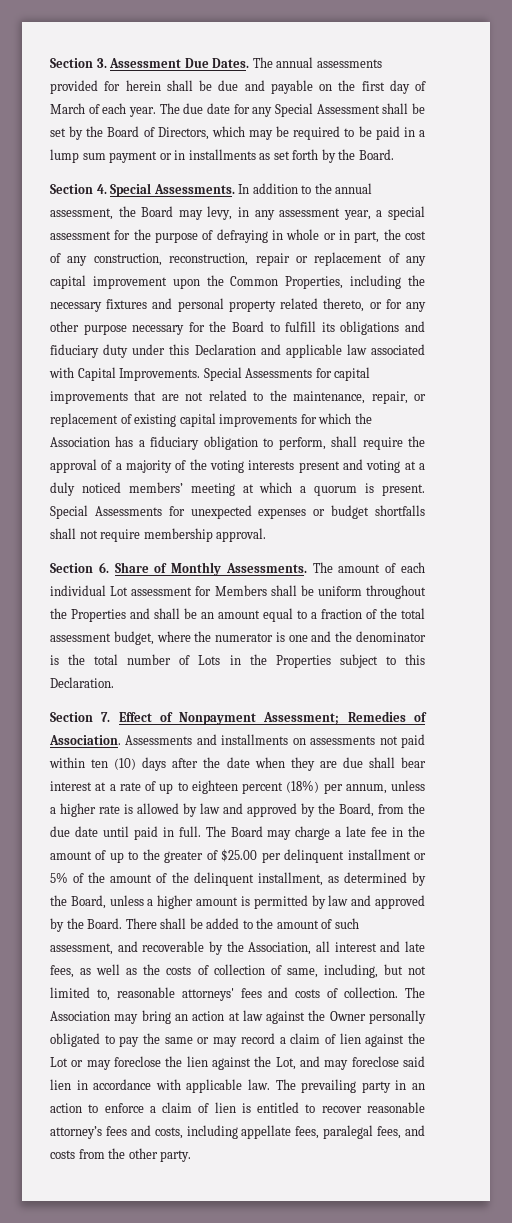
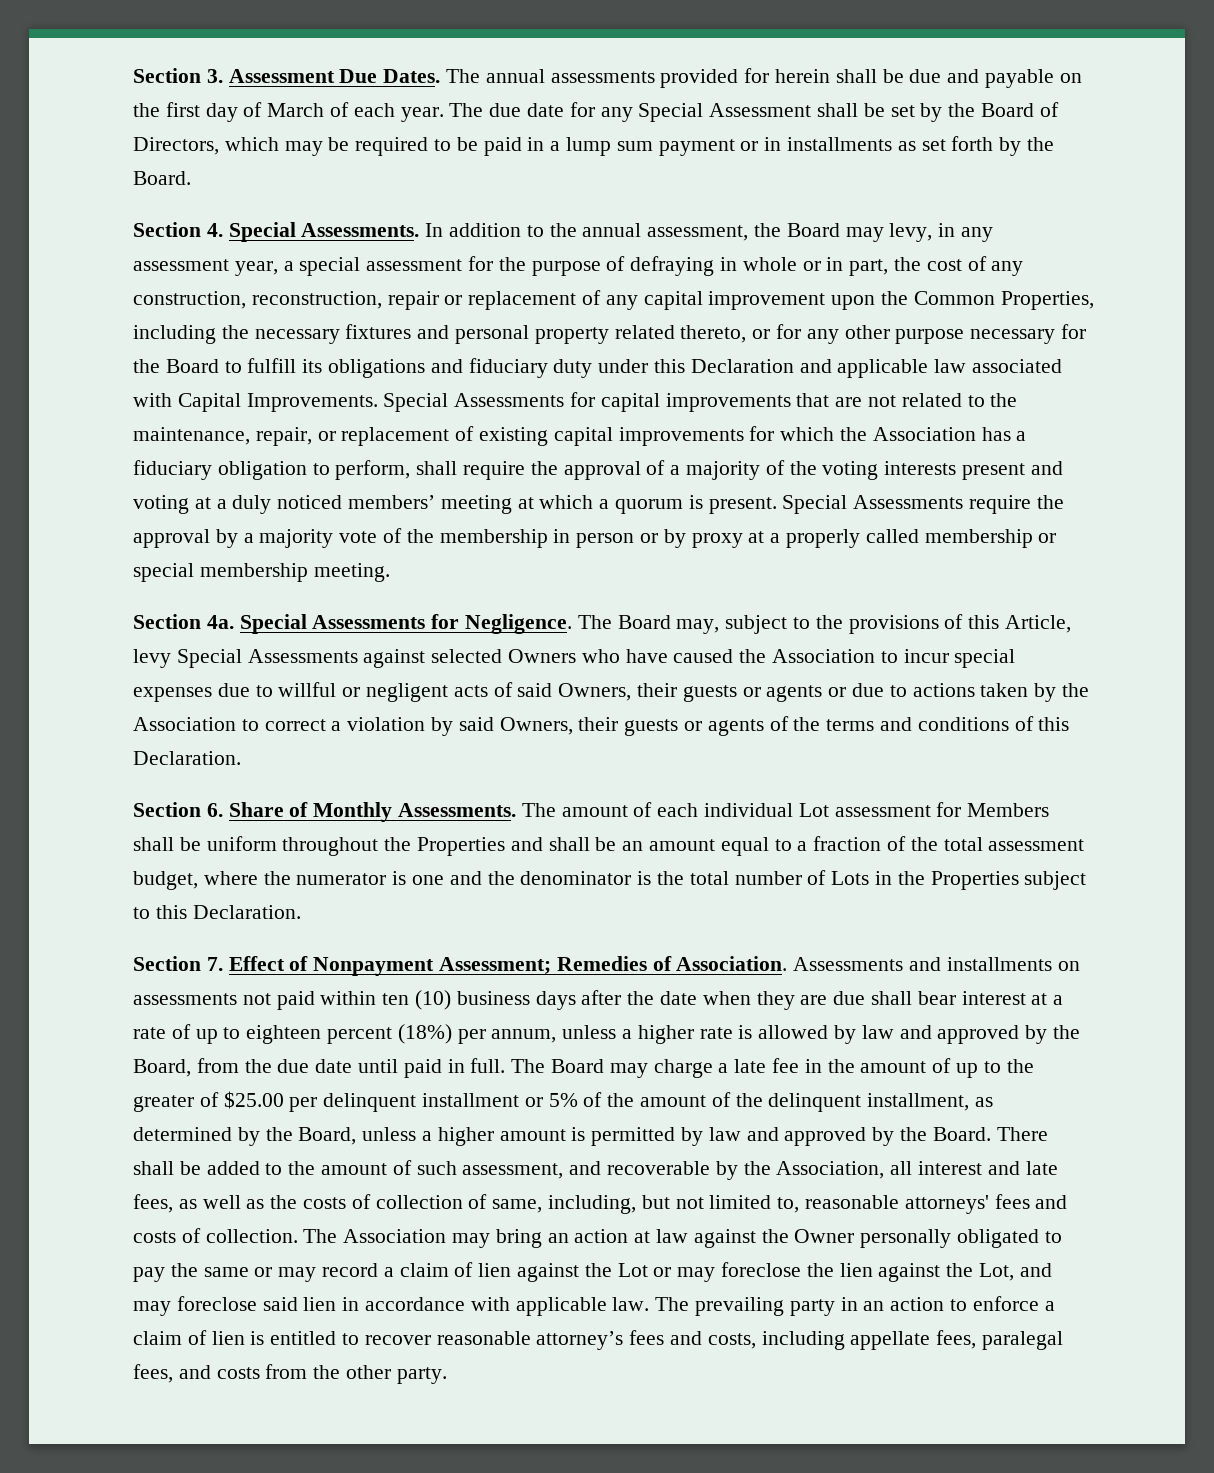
[168,505,425,519] [50,528,267,542] for unexpected expenses or budget shortfalls shall not require membership approval. -> [969,495,1064,514] [133,528,1057,548] [133,563,390,582] [133,614,1072,634] [133,649,1016,668] [133,682,1090,702] [133,716,1070,736] [133,751,241,765] require the approval by a majority vote of the membership in person or by proxy at a properly called membership or special membership meeting. // Section 4a. Special Assessments for Negligence. The Board may, subject to the provisions of this Article, levy Special Assessments against selected Owners who have caused the Association to incur special expenses due to willful or negligent acts of said Owners, their guests or agents or due to actions taken by the Association to correct a violation by said Owners, their guests or agents of the terms and conditions of this Declaration.
(137, 764) none -> [456,991,530,1005] business

